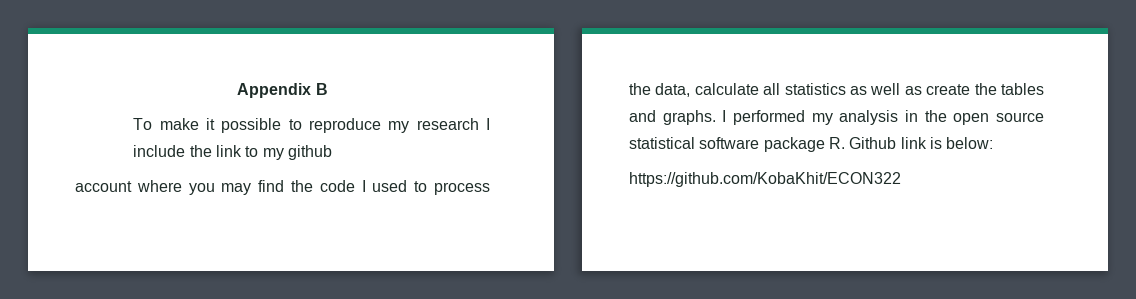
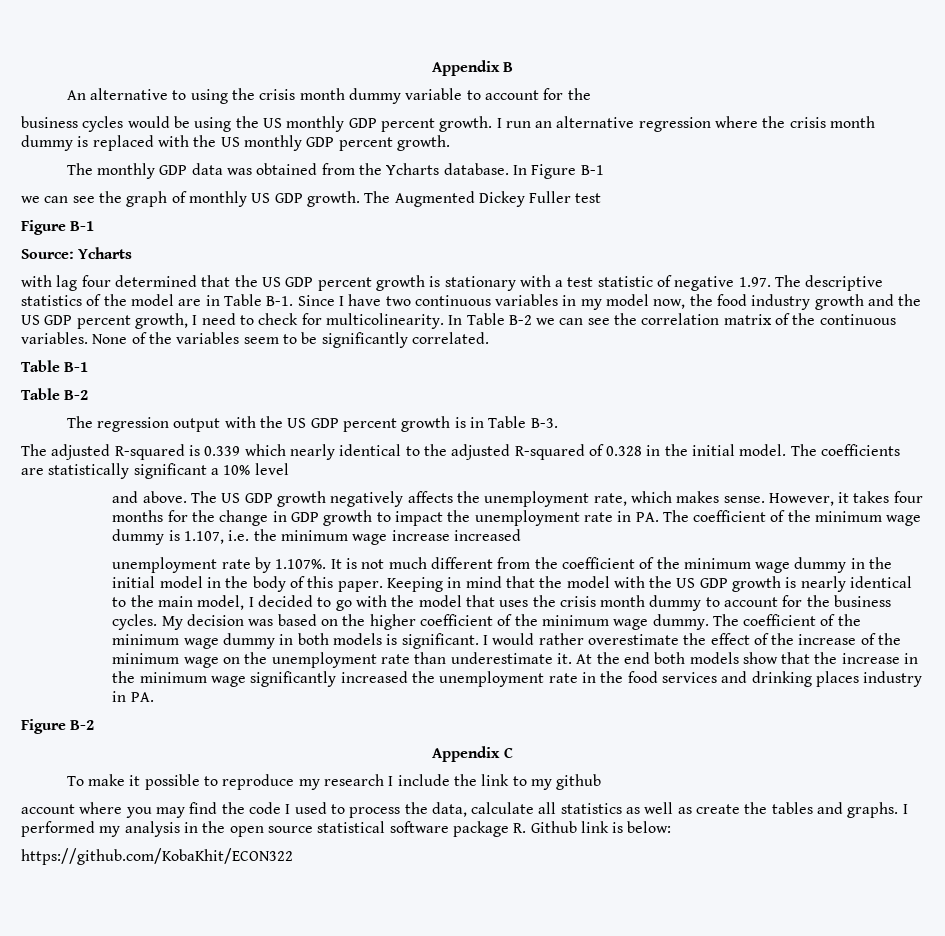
(328, 89) none -> [66,88,591,104] [21,116,876,132] [21,135,450,151] [66,163,604,179] [21,191,602,207] [21,220,95,235] [21,247,133,259] [21,275,884,291] [21,294,922,310] [21,313,896,329] [21,332,489,348] [21,360,89,372] [21,388,89,400] [66,416,558,432] [21,444,901,460] [21,463,289,479] [112,491,923,507] [112,510,922,526] [112,529,521,545] [112,557,893,573] [112,576,913,592] [112,595,892,611] [112,614,861,630] [112,633,902,649] [112,652,919,668] [112,671,923,687] [112,691,154,702] [21,719,95,734] [432,746,513,762] // An alternative to using the crisis month dummy variable to account for the // business cycles would be using the US monthly GDP percent growth. I run an alternative regression where the crisis month dummy is replaced with the US monthly GDP percent growth. // The monthly GDP data was obtained from the Ycharts database. In Figure B-1 // we can see the graph of monthly US GDP growth. The Augmented Dickey Fuller test // Figure B-1 // Source: Ycharts // with lag four determined that the US GDP percent growth is stationary with a test statistic of negative 1.97. The descriptive statistics of the model are in Table B-1. Since I have two continuous variables in my model now, the food industry growth and the US GDP percent growth, I need to check for multicolinearity. In Table B-2 we can see the correlation matrix of the continuous variables. None of the variables seem to be significantly correlated. // Table B-1 // Table B-2 // The regression output with the US GDP percent growth is in Table B-3. // The adjusted R-squared is 0.339 which nearly identical to the adjusted R-squared of 0.328 in the initial model. The coefficients are statistically significant a 10% level // and above. The US GDP growth negatively affects the unemployment rate, which makes sense. However, it takes four months for the change in GDP growth to impact the unemployment rate in PA. The coefficient of the minimum wage dummy is 1.107, i.e. the minimum wage increase increased // unemployment rate by 1.107%. It is not much different from the coefficient of the minimum wage dummy in the initial model in the body of this paper. Keeping in mind that the model with the US GDP growth is nearly identical to the main model, I decided to go with the model that uses the crisis month dummy to account for the business cycles. My decision was based on the higher coefficient of the minimum wage dummy. The coefficient of the minimum wage dummy in both models is significant. I would rather overestimate the effect of the increase of the minimum wage on the unemployment rate than underestimate it. At the end both models show that the increase in the minimum wage significantly increased the unemployment rate in the food services and drinking places industry in PA. // Figure B-2 // Appendix C

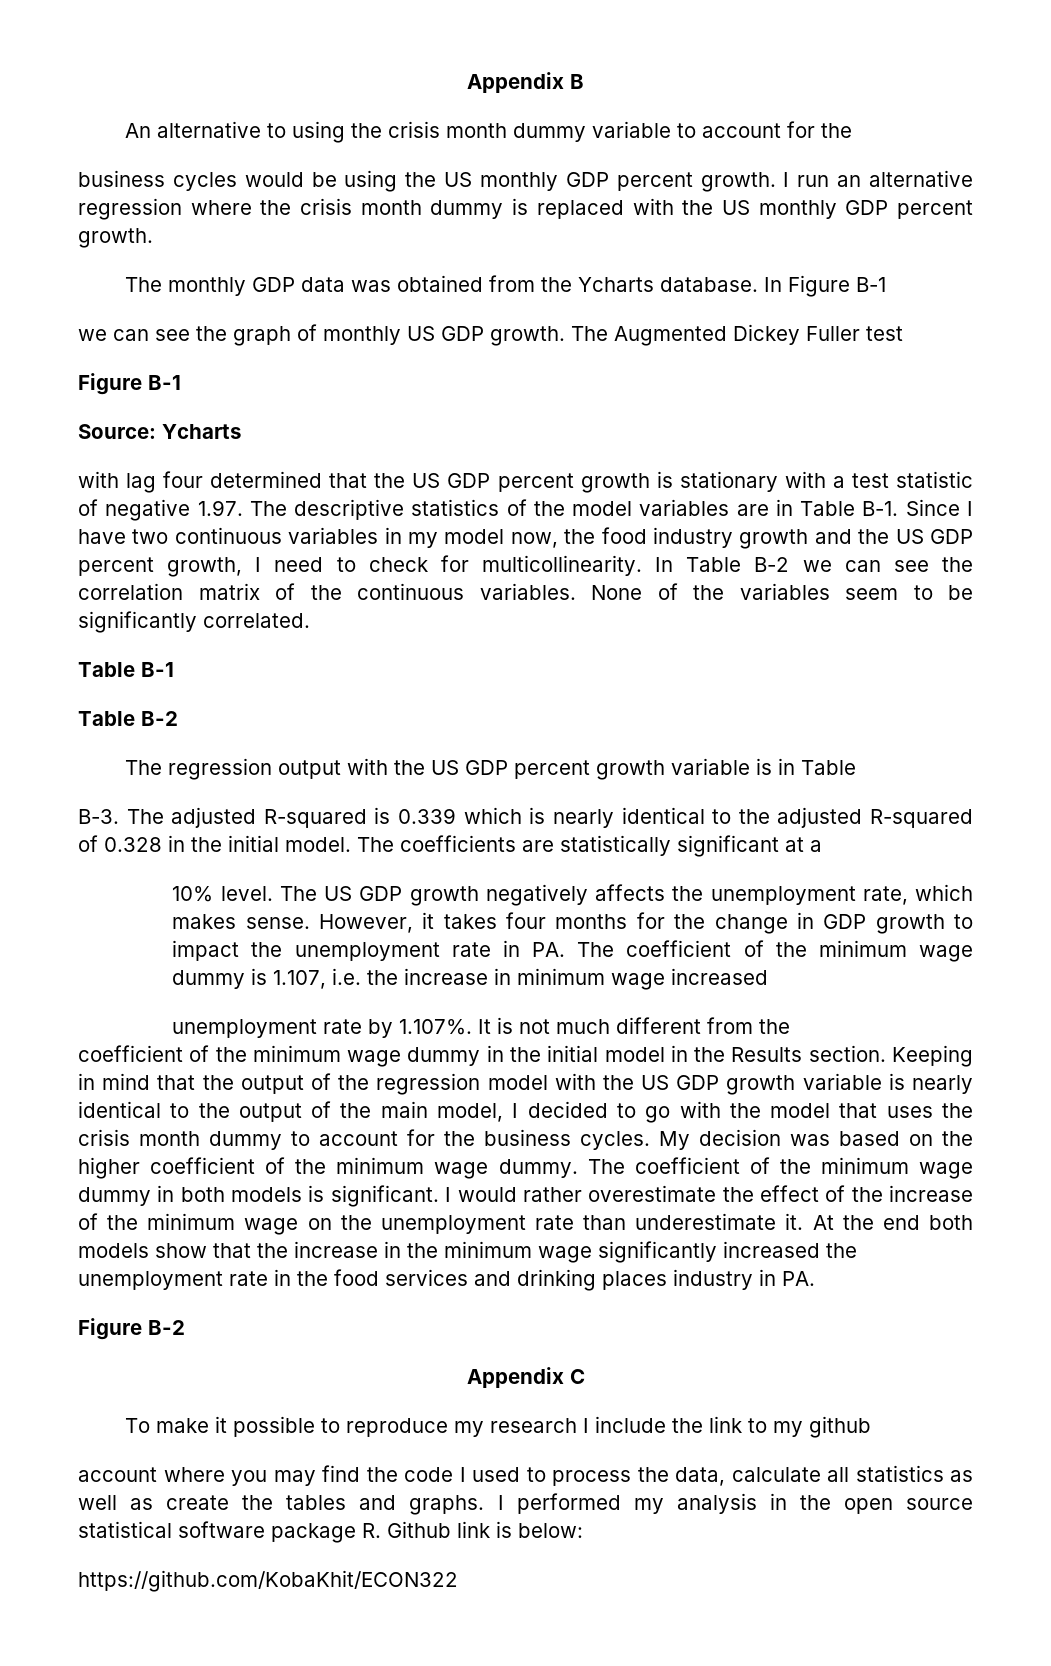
(174, 300) none -> [639,499,730,516] variables
[325,313,444,329] multicolinearity. -> [482,555,642,576] multicollinearity.
(451, 424) none -> [671,758,751,775] variable
(527, 422) none -> (857, 767) //
(558, 423) // -> (119, 816) none
(286, 450) none -> [529,807,546,824] is
[210,463,289,475] [112,491,187,503] a 10% level // and above. -> [785,837,822,852] [172,886,273,902] at a // 10% level.
[280,530,450,545] minimum wage increase -> [404,968,666,990] increase in minimum wage
(558, 563) none -> (791, 1026) //
[252,576,383,592] body of this paper. -> [731,1045,886,1062] Results section.
(563, 582) none -> [240,1073,481,1095] output of the regression
[785,576,913,592] [112,595,154,607] is nearly identical to the -> [802,1073,973,1094] [78,1101,372,1122] variable is nearly identical to the output of the

